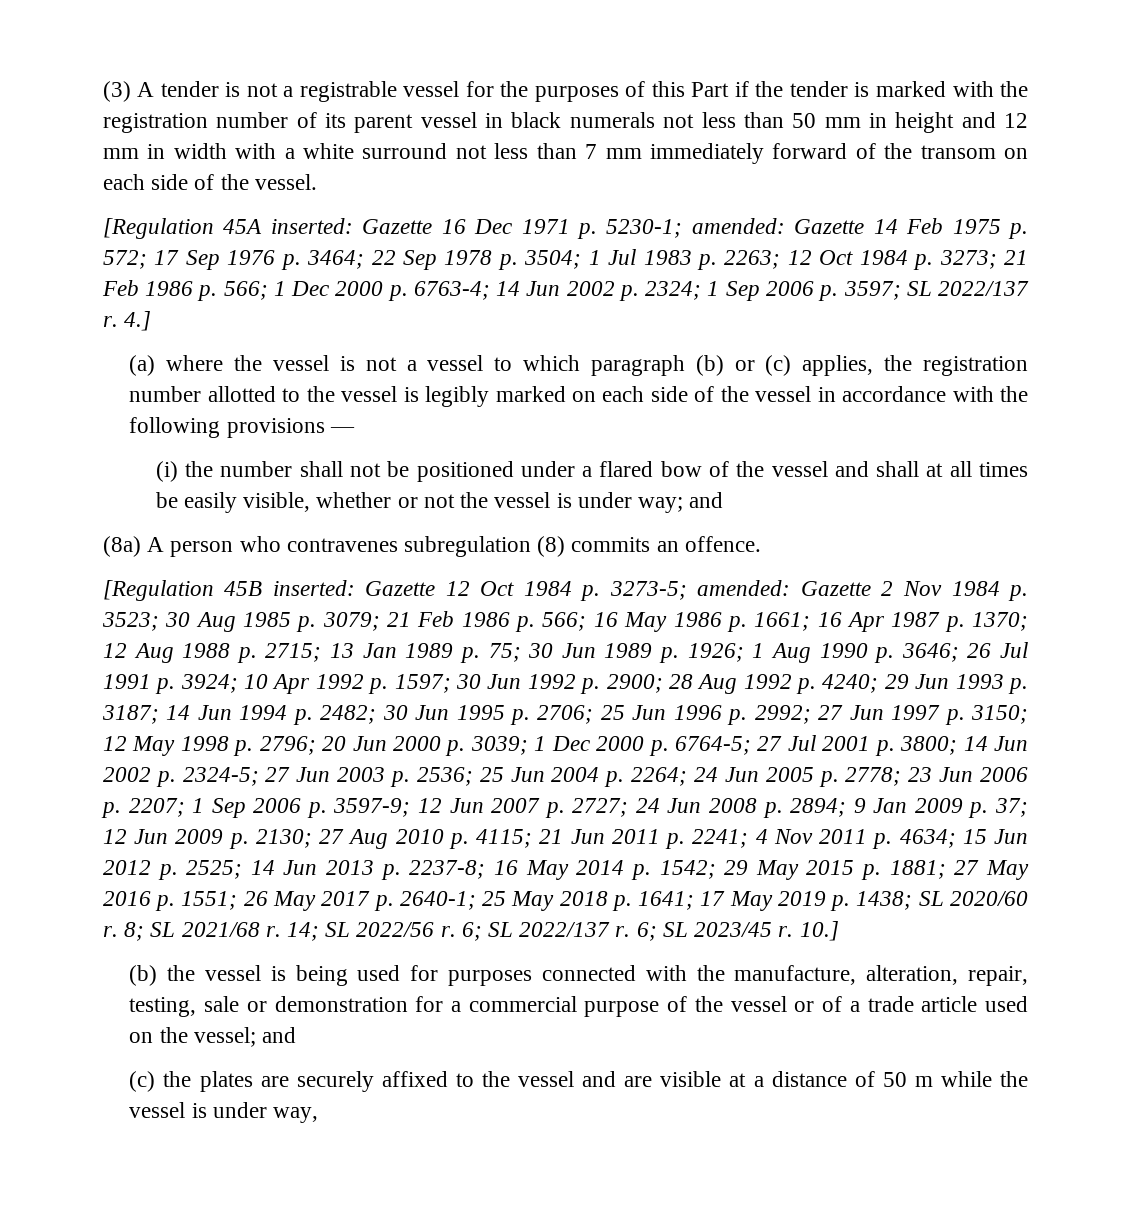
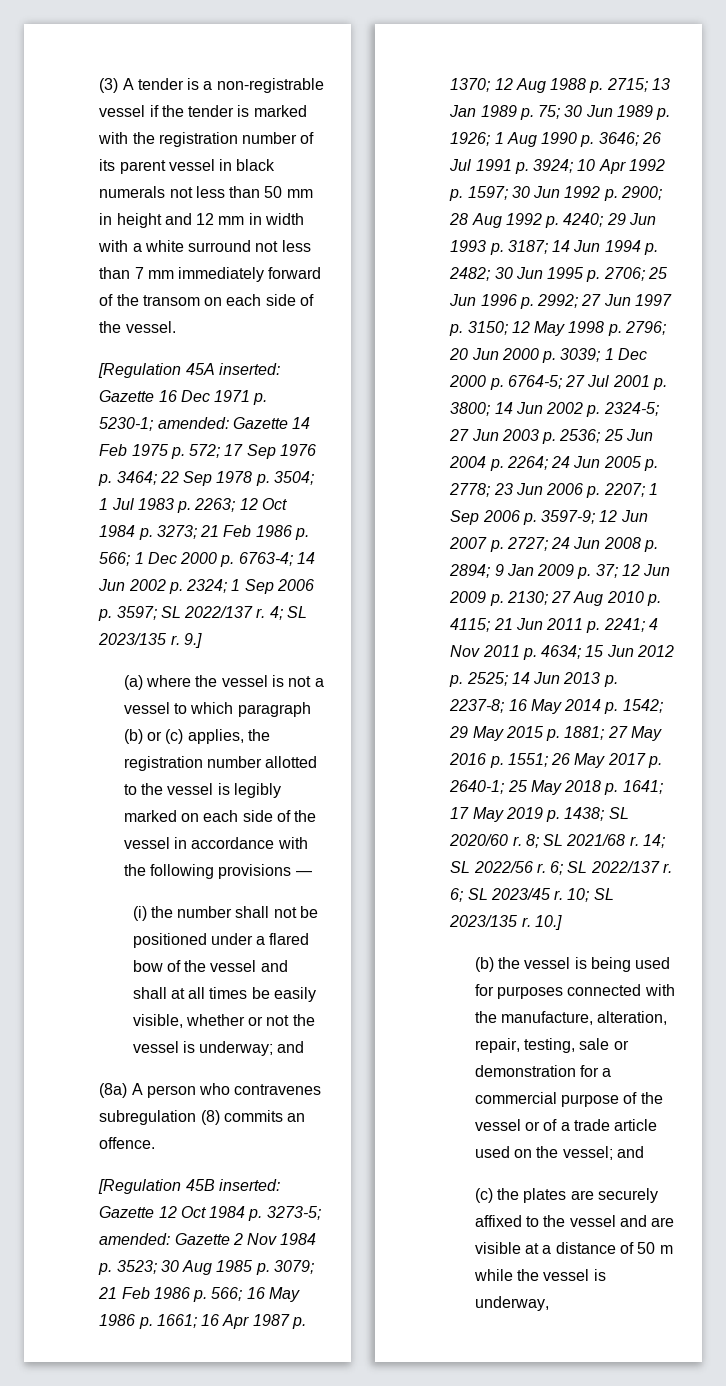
[246,81,730,102] not a registrable vessel for the purposes of this Part -> [203,78,324,93] [99,105,146,117] a non-registrable vessel
[124,311,152,331] 4.] -> [269,606,308,620] [98,633,202,648] 4; SL 2023/135 r. 9.]
[577,492,683,513] under way; -> [199,1041,274,1056] underway;
(794, 931) none -> [567,888,614,902] [449,915,531,927] 10; SL 2023/135 r.
[212,1102,319,1123] under way, -> [474,1296,549,1311] underway,

